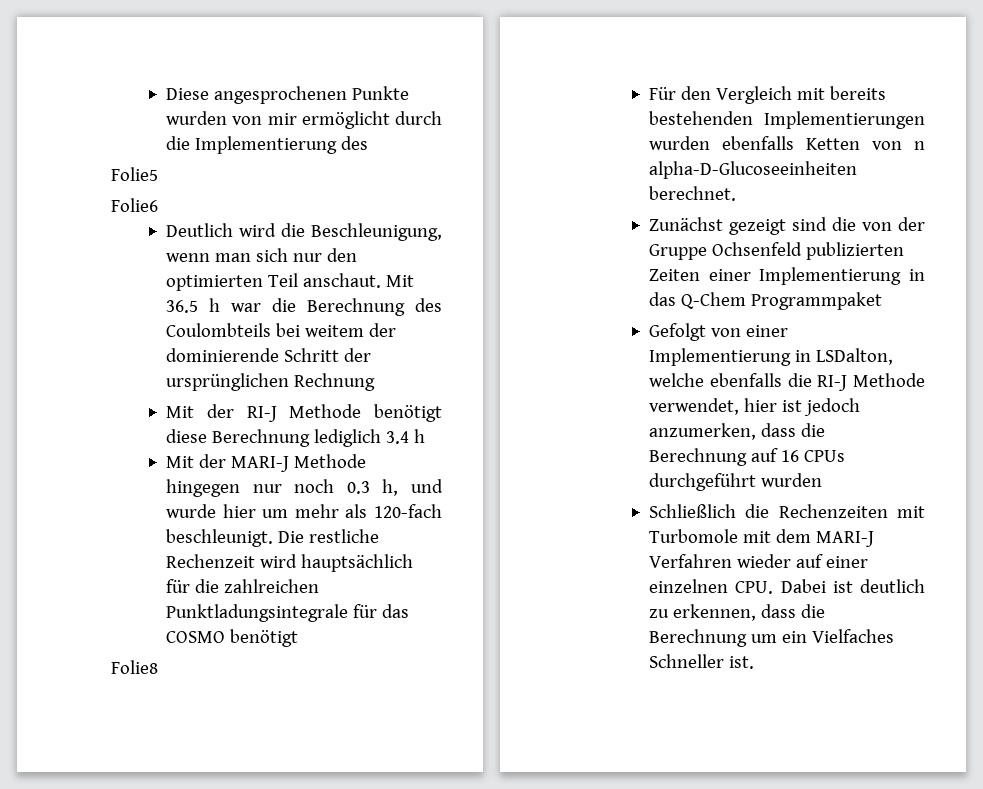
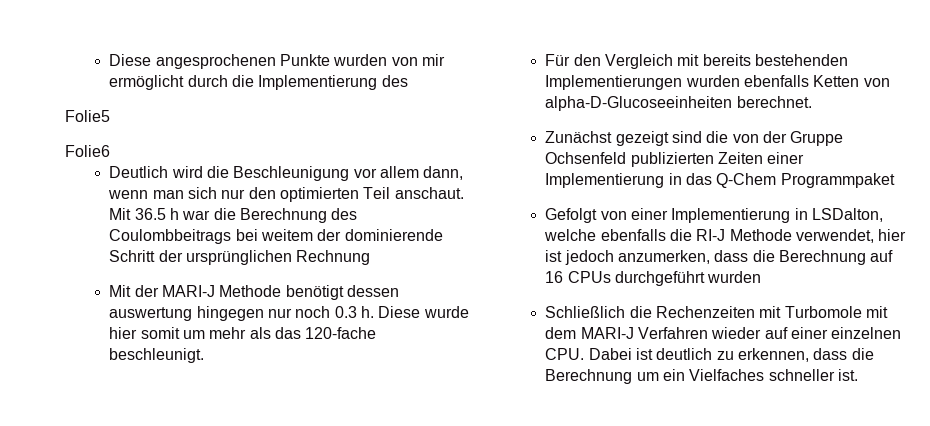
[310,223,442,241] Beschleunigung, -> [233,166,464,181] Beschleunigung vor allem dann,
[166,323,272,337] Coulombteils -> [109,229,232,244] Coulombbeitrags
[246,406,277,422] RI-J -> [161,285,215,297] MARI-J
[166,429,426,447] [166,454,367,472] diese Berechnung lediglich 3.4 h // Mit der MARI-J Methode -> [346,285,399,297] [109,307,193,321] dessen auswertung
[382,479,443,496] h, und -> [360,306,421,318] h. Diese
(256, 511) none -> [140,327,180,339] somit
[374,504,442,518] 120-fach -> [274,327,377,339] das 120-fache
[278,529,380,543] [166,554,414,572] [166,579,320,593] [166,604,410,622] [166,629,299,647] [111,660,158,674] Die restliche Rechenzeit wird hauptsächlich für die zahlreichen Punktladungsintegrale für das COSMO benötigt // Folie8 -> (205, 355) none
[914,141,925,150] n -> (890, 82) none
[649,654,725,668] Schneller -> [768,369,835,381] schneller

